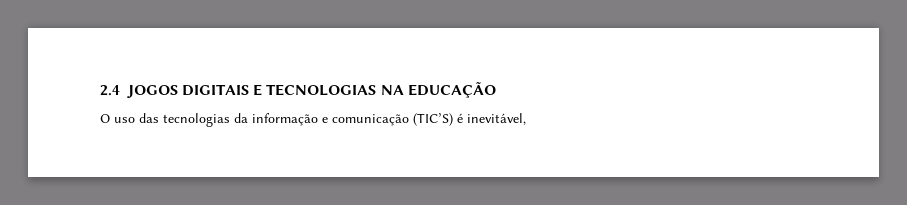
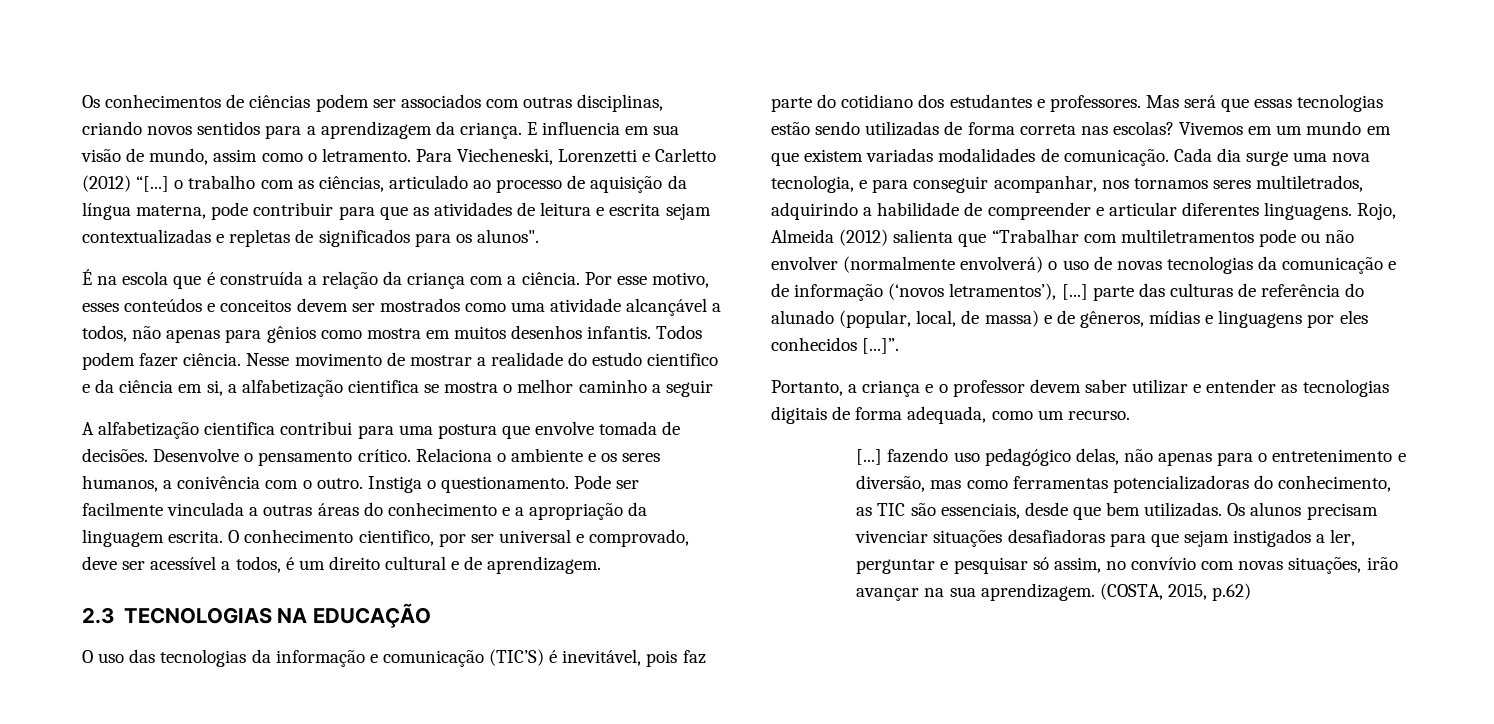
[100,84,263,98] 2.4 JOGOS DIGITAIS E -> [82,94,664,112] [82,121,680,139] [81,148,717,165] [82,175,687,193] [82,202,711,220] [82,229,539,247] [82,269,709,289] [82,298,722,316] [82,325,703,343] [82,352,719,370] [82,379,713,397] [82,421,681,439] [82,448,661,466] [82,475,640,493] [82,502,648,520] [82,529,690,547] [82,556,602,574] [82,607,114,624] Os conhecimentos de ciências podem ser associados com outras disciplinas, criando novos sentidos para a aprendizagem da criança. E influencia em sua visão de mundo, assim como o letramento. Para Viecheneski, Lorenzetti e Carletto (2012) “[...] o trabalho com as ciências, articulado ao processo de aquisição da língua materna, pode contribuir para que as atividades de leitura e escrita sejam contextualizadas e repletas de significados para os alunos". // É na escola que é construída a relação da criança com a ciência. Por esse motivo, esses conteúdos e conceitos devem ser mostrados como uma atividade alcançável a todos, não apenas para gênios como mostra em muitos desenhos infantis. Todos podem fazer ciência. Nesse movimento de mostrar a realidade do estudo cientifico e da ciência em si, a alfabetização cientifica se mostra o melhor caminho a seguir // A alfabetização cientifica contribui para uma postura que envolve tomada de decisões. Desenvolve o pensamento crítico. Relaciona o ambiente e os seres humanos, a conivência com o outro. Instiga o questionamento. Pode ser facilmente vinculada a outras áreas do conhecimento e a apropriação da linguagem escrita. O conhecimento cientifico, por ser universal e comprovado, deve ser acessível a todos, é um direito cultural e de aprendizagem. // 2.3
(526, 119) none -> [646,650,706,667] [771,94,1384,112] [771,121,1391,136] [771,148,1371,166] [771,175,1364,193] [771,202,1397,220] [771,229,1355,247] [771,256,1397,274] [771,283,1365,301] [771,310,1368,328] [771,337,900,354] [771,379,1389,397] [771,406,1130,424] [856,448,1406,466] [856,475,1392,493] [856,502,1378,520] [855,529,1356,547] [856,557,1398,574] [856,583,1252,601] pois faz parte do cotidiano dos estudantes e professores. Mas será que essas tecnologias estão sendo utilizadas de forma correta nas escolas? Vivemos em um mundo em que existem variadas modalidades de comunicação. Cada dia surge uma nova tecnologia, e para conseguir acompanhar, nos tornamos seres multiletrados, adquirindo a habilidade de compreender e articular diferentes linguagens. Rojo, Almeida (2012) salienta que “Trabalhar com multiletramentos pode ou não envolver (normalmente envolverá) o uso de novas tecnologias da comunicação e de informação (‘novos letramentos’), [...] parte das culturas de referência do alunado (popular, local, de massa) e de gêneros, mídias e linguagens por eles conhecidos [...]”. // Portanto, a criança e o professor devem saber utilizar e entender as tecnologias digitais de forma adequada, como um recurso. // [...] fazendo uso pedagógico delas, não apenas para o entretenimento e diversão, mas como ferramentas potencializadoras do conhecimento, as TIC são essenciais, desde que bem utilizadas. Os alunos precisam vivenciar situações desafiadoras para que sejam instigados a ler, perguntar e pesquisar só assim, no convívio com novas situações, irão avançar na sua aprendizagem. (COSTA, 2015, p.62)

